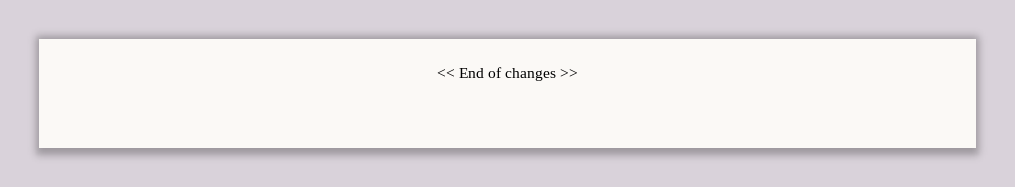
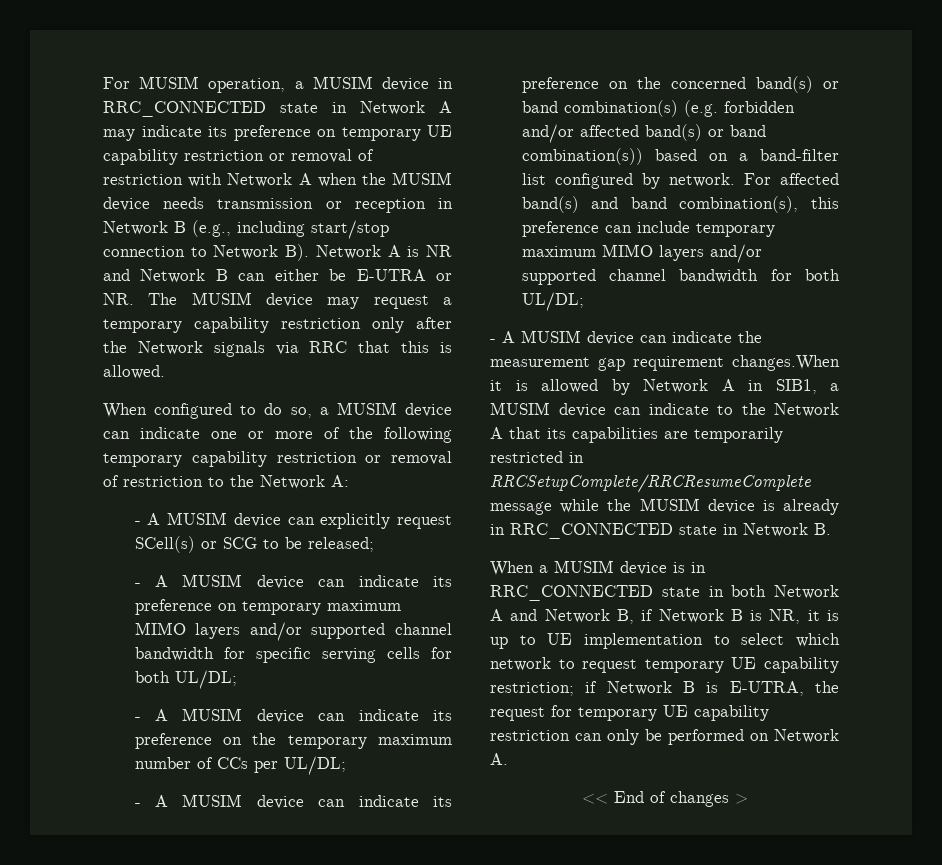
(436, 73) none -> [103,76,453,93] [103,101,452,117] [103,125,452,141] [103,149,374,165] [103,172,452,187] [103,197,453,213] [103,220,389,239] [103,244,453,261] [103,269,452,283] [103,292,452,309] [103,317,452,333] [103,341,452,357] [103,365,165,379] [103,402,452,419] [103,427,452,443] [103,451,452,467] [103,475,349,489] [134,512,452,529] [134,536,374,553] [134,574,452,589] [134,599,401,615] [134,622,452,641] [134,647,452,663] [134,670,237,689] [134,708,452,723] [134,733,452,749] [134,756,346,775] [134,794,452,809] [521,76,839,93] [521,100,795,117] [521,124,766,143] [521,148,839,165] [521,173,839,189] [521,196,839,213] [521,221,775,237] [521,244,762,263] [521,269,840,285] [521,292,584,311] [490,330,762,345] [490,355,840,371] [490,379,839,395] [490,402,839,417] [490,427,783,443] [490,451,584,463] [490,474,811,493] [490,498,839,515] [490,523,831,539] [490,560,706,576] [490,585,839,601] [490,609,839,624] [490,633,840,649] [490,657,839,673] [490,681,839,696] [490,705,769,721] [490,729,839,745] [490,753,508,765] For MUSIM operation, a MUSIM device in RRC_CONNECTED state in Network A may indicate its preference on temporary UE capability restriction or removal of restriction with Network A when the MUSIM device needs transmission or reception in Network B (e.g., including start/stop connection to Network B). Network A is NR and Network B can either be E-UTRA or NR. The MUSIM device may request a temporary capability restriction only after the Network signals via RRC that this is allowed. // When configured to do so, a MUSIM device can indicate one or more of the following temporary capability restriction or removal of restriction to the Network A: // - A MUSIM device can explicitly request SCell(s) or SCG to be released; // - A MUSIM device can indicate its preference on temporary maximum MIMO layers and/or supported channel bandwidth for specific serving cells for both UL/DL; // - A MUSIM device can indicate its preference on the temporary maximum number of CCs per UL/DL; // - A MUSIM device can indicate its preference on the concerned band(s) or band combination(s) (e.g. forbidden and/or affected band(s) or band combination(s)) based on a band-filter list configured by network. For affected band(s) and band combination(s), this preference can include temporary maximum MIMO layers and/or supported channel bandwidth for both UL/DL; // - A MUSIM device can indicate the measurement gap requirement changes.When it is allowed by Network A in SIB1, a MUSIM device can indicate to the Network A that its capabilities are temporarily restricted in RRCSetupComplete/RRCResumeComplete message while the MUSIM device is already in RRC_CONNECTED state in Network B. // When a MUSIM device is in RRC_CONNECTED state in both Network A and Network B, if Network B is NR, it is up to UE implementation to select which network to request temporary UE capability restriction; if Network B is E-UTRA, the request for temporary UE capability restriction can only be performed on Network A. //
[560,69,579,78] >> -> [734,794,748,804] >

